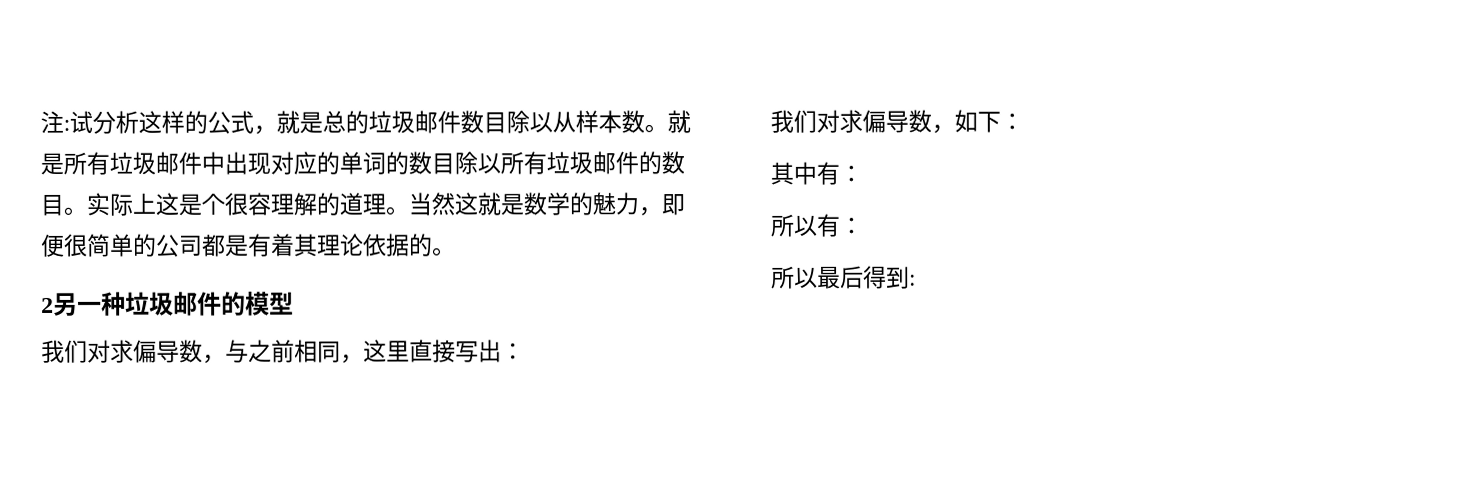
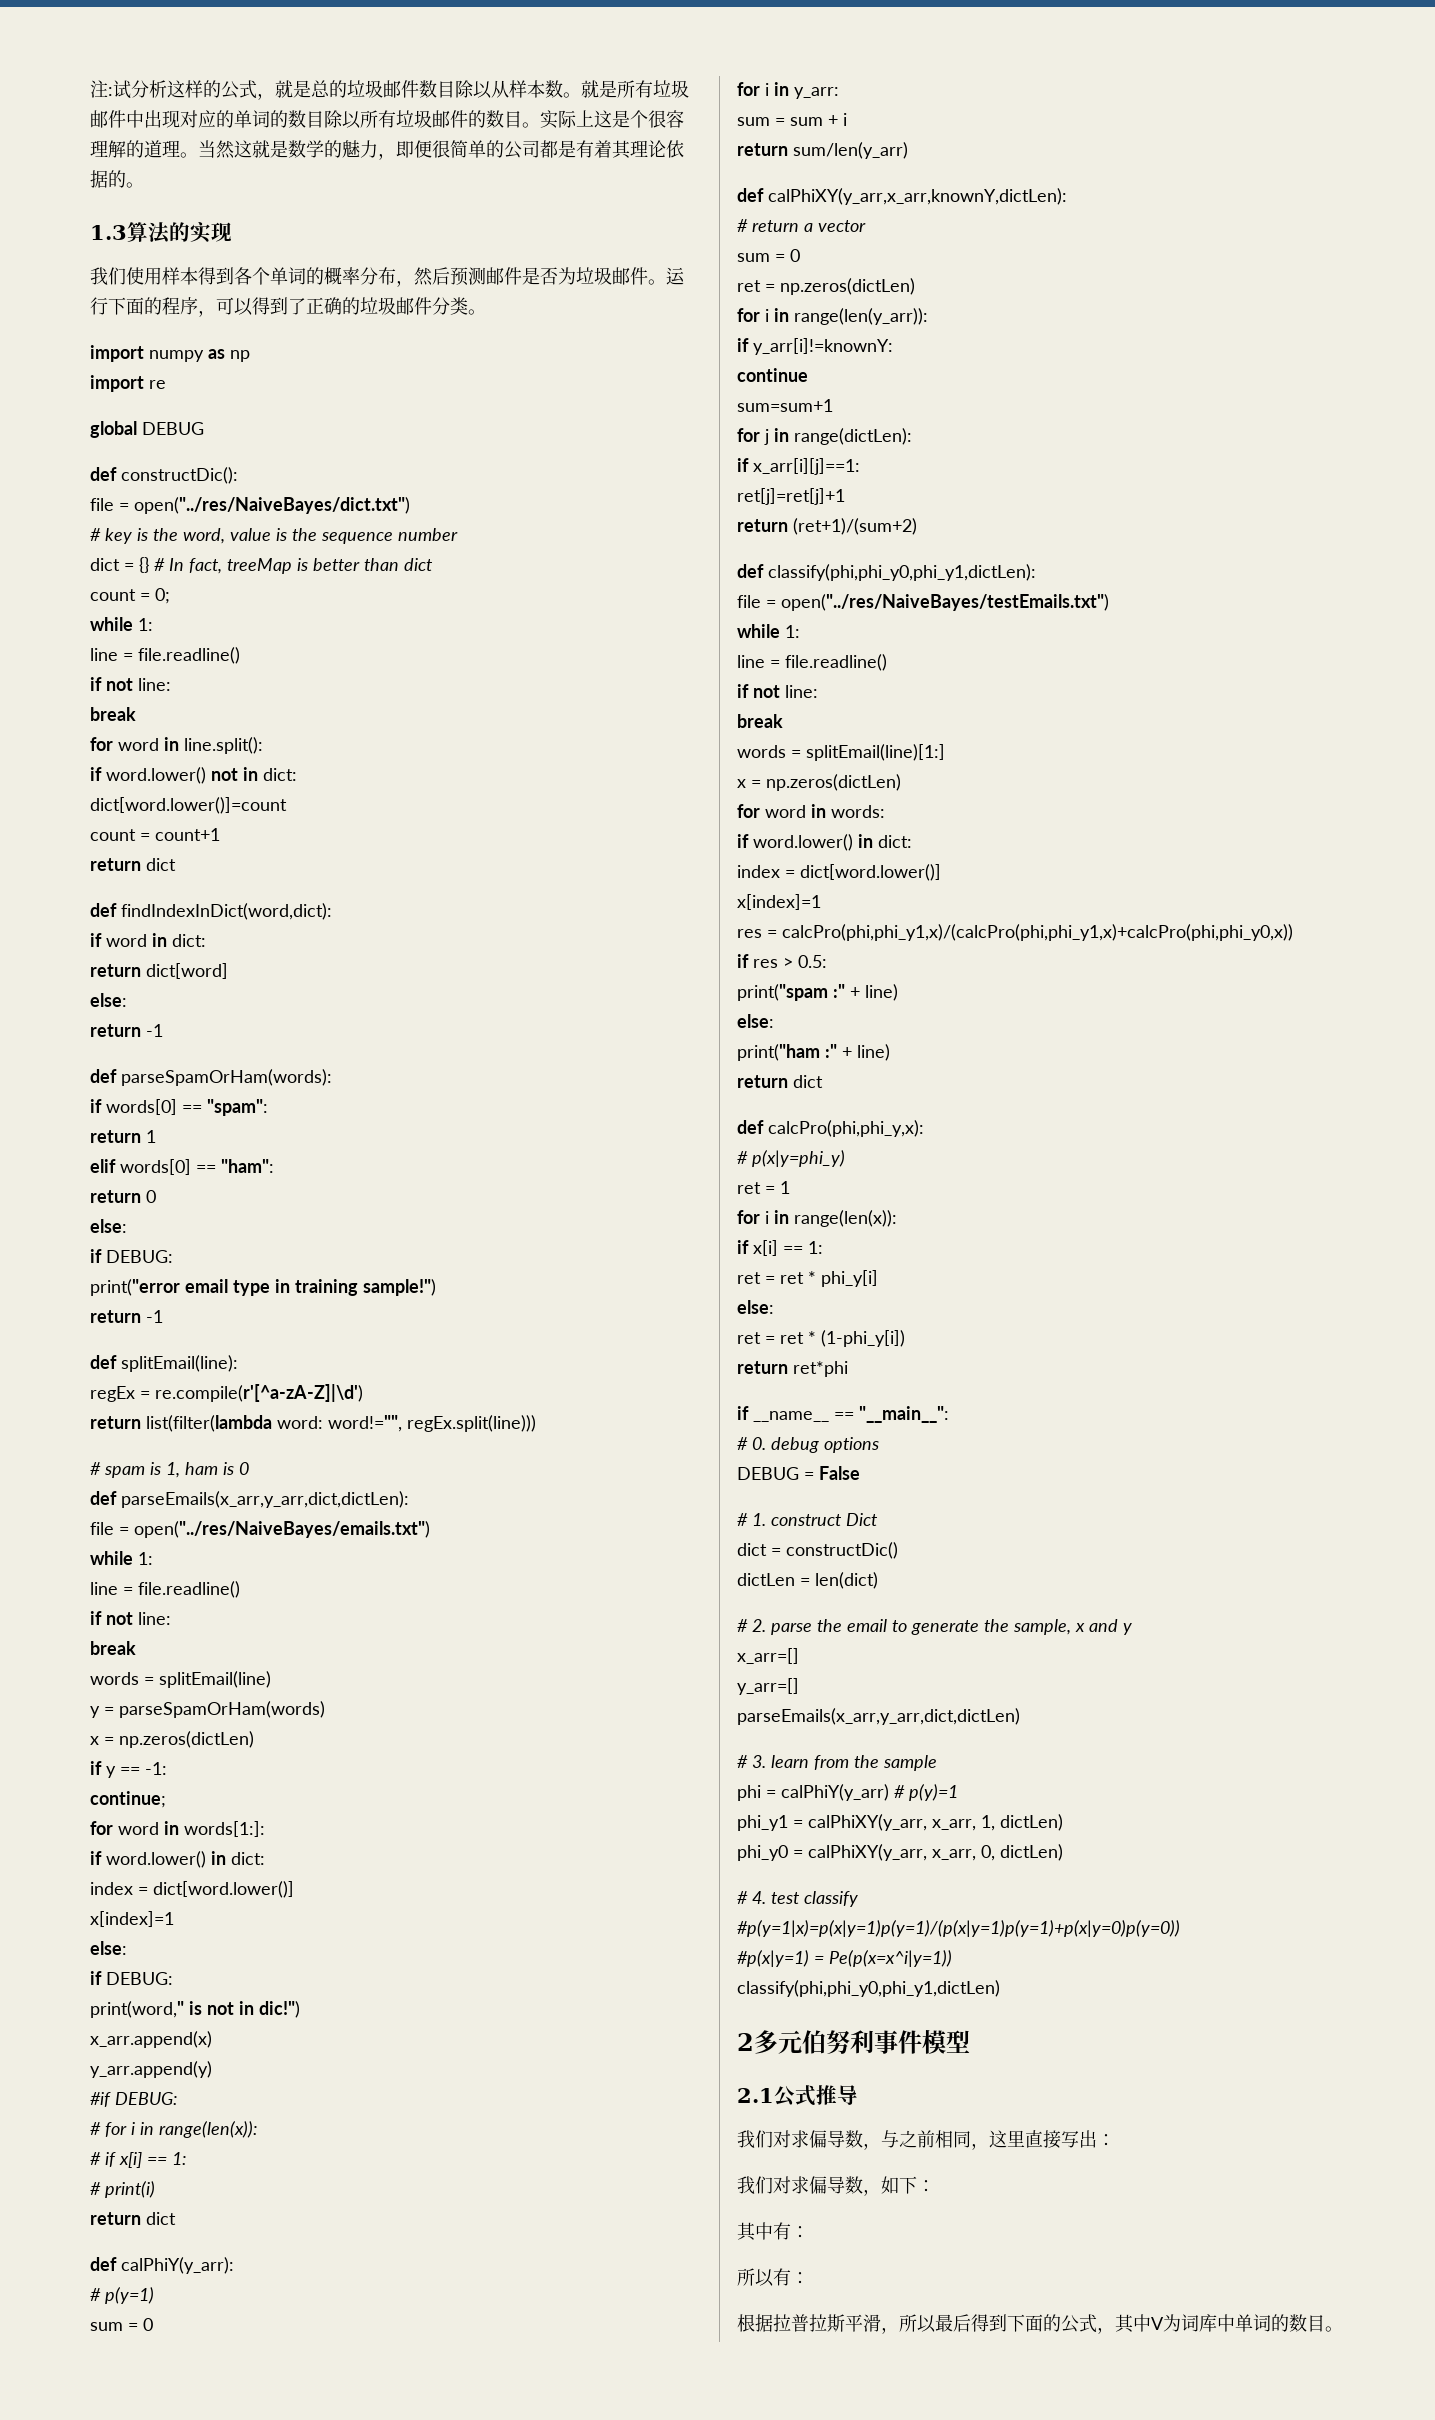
[41,291,294,316] 2另一种垃圾邮件的模型 -> [90,222,232,244] [90,267,685,287] [90,297,486,317] [90,345,250,362] [90,375,166,392] [90,421,204,438] [90,467,238,484] [90,497,410,514] [90,528,458,544] [90,557,433,574] [90,588,170,604] [90,617,153,631] [90,647,240,664] [90,677,171,691] [90,707,136,721] [90,737,263,754] [90,767,297,784] [90,797,287,814] [90,828,220,841] [90,858,176,871] [90,903,332,920] [90,933,206,947] [90,963,228,979] [90,993,127,1007] [90,1024,163,1037] [90,1069,332,1086] [90,1099,268,1116] [90,1130,156,1143] [90,1159,274,1175] [90,1190,156,1203] [90,1219,127,1233] [90,1249,173,1263] [90,1279,436,1296] [90,1310,163,1323] [90,1355,238,1372] [90,1384,363,1402] [90,1415,536,1432] [90,1462,249,1478] [90,1491,409,1508] [90,1521,430,1538] [90,1551,153,1565] [90,1581,240,1598] [90,1611,171,1625] [90,1641,136,1655] [90,1671,271,1688] [90,1701,325,1718] [90,1731,254,1748] [90,1761,167,1778] [90,1791,166,1808] [90,1821,265,1837] [90,1851,265,1868] [90,1881,294,1898] [90,1911,174,1927] [90,1941,127,1955] [90,1971,173,1985] [90,2001,300,2018] [90,2031,212,2048] [90,2061,212,2078] [90,2092,177,2107] [90,2121,257,2138] [90,2152,186,2168] [90,2181,155,2198] [90,2212,176,2225] [90,2257,234,2274] [90,2287,154,2304] [90,2318,153,2331] [737,82,839,99] [737,113,847,126] [737,142,908,159] [737,188,1067,205] [737,219,866,232] [737,249,800,262] [737,278,915,295] [737,308,928,325] [737,338,893,355] [737,368,808,382] [737,399,833,412] [737,428,912,445] [737,458,860,475] [737,488,845,505] [737,518,917,535] [737,564,1036,581] [737,594,1109,611] [737,624,800,638] [737,654,887,671] [737,684,818,698] [737,714,783,728] [737,744,945,761] [737,774,901,791] [737,804,885,818] [737,834,912,851] [737,864,941,881] [737,894,821,910] [737,924,1293,941] [737,954,827,968] [737,984,898,1001] [737,1014,774,1028] [737,1044,890,1061] [737,1075,823,1088] [737,1120,924,1137] [737,1150,845,1167] [737,1181,790,1194] [737,1210,897,1227] [737,1240,823,1256] [737,1270,878,1287] [737,1300,774,1314] [737,1330,905,1347] [737,1361,848,1377] [737,1406,949,1423] [737,1437,879,1453] [737,1466,860,1480] [737,1513,878,1526] [737,1542,898,1559] [737,1572,878,1589] [737,1619,1132,1635] [737,1648,799,1664] [737,1678,799,1695] [737,1708,1020,1725] [737,1755,937,1771] [737,1784,958,1801] [737,1814,1063,1831] [737,1844,1063,1861] [737,1891,858,1907] [737,1920,1180,1937] [737,1950,952,1967] [737,1980,1000,1997] [737,2030,970,2055] [737,2085,858,2107] 1.3算法的实现 // 我们使用样本得到各个单词的概率分布，然后预测邮件是否为垃圾邮件。运行下面的程序，可以得到了正确的垃圾邮件分类。 // import numpy as np // import re // global DEBUG // def constructDic(): // file = open("../res/NaiveBayes/dict.txt") // # key is the word, value is the sequence number // dict = {} # In fact, treeMap is better than dict // count = 0; // while 1: // line = file.readline() // if not line: // break // for word in line.split(): // if word.lower() not in dict: // dict[word.lower()]=count // count = count+1 // return dict // def findIndexInDict(word,dict): // if word in dict: // return dict[word] // else: // return -1 // def parseSpamOrHam(words): // if words[0] == "spam": // return 1 // elif words[0] == "ham": // return 0 // else: // if DEBUG: // print("error email type in training sample!") // return -1 // def splitEmail(line): // regEx = re.compile(r'[^a-zA-Z]|\d') // return list(filter(lambda word: word!="", regEx.split(line))) // # spam is 1, ham is 0 // def parseEmails(x_arr,y_arr,dict,dictLen): // file = open("../res/NaiveBayes/emails.txt") // while 1: // line = file.readline() // if not line: // break // words = splitEmail(line) // y = parseSpamOrHam(words) // x = np.zeros(dictLen) // if y == -1: // continue; // for word in words[1:]: // if word.lower() in dict: // index = dict[word.lower()] // x[index]=1 // else: // if DEBUG: // print(word," is not in dic!") // x_arr.append(x) // y_arr.append(y) // #if DEBUG: // # for i in range(len(x)): // # if x[i] == 1: // # print(i) // return dict // def calPhiY(y_arr): // # p(y=1) // sum = 0 // for i in y_arr: // sum = sum + i // return sum/len(y_arr) // def calPhiXY(y_arr,x_arr,knownY,dictLen): // # return a vector // sum = 0 // ret = np.zeros(dictLen) // for i in range(len(y_arr)): // if y_arr[i]!=knownY: // continue // sum=sum+1 // for j in range(dictLen): // if x_arr[i][j]==1: // ret[j]=ret[j]+1 // return (ret+1)/(sum+2) // def classify(phi,phi_y0,phi_y1,dictLen): // file = open("../res/NaiveBayes/testEmails.txt") // while 1: // line = file.readline() // if not line: // break // words = splitEmail(line)[1:] // x = np.zeros(dictLen) // for word in words: // if word.lower() in dict: // index = dict[word.lower()] // x[index]=1 // res = calcPro(phi,phi_y1,x)/(calcPro(phi,phi_y1,x)+calcPro(phi,phi_y0,x)) // if res > 0.5: // print("spam :" + line) // else: // print("ham :" + line) // return dict // def calcPro(phi,phi_y,x): // # p(x|y=phi_y) // ret = 1 // for i in range(len(x)): // if x[i] == 1: // ret = ret * phi_y[i] // else: // ret = ret * (1-phi_y[i]) // return ret*phi // if __name__ == "__main__": // # 0. debug options // DEBUG = False // # 1. construct Dict // dict = constructDic() // dictLen = len(dict) // # 2. parse the email to generate the sample, x and y // x_arr=[] // y_arr=[] // parseEmails(x_arr,y_arr,dict,dictLen) // # 3. learn from the sample // phi = calPhiY(y_arr) # p(y)=1 // phi_y1 = calPhiXY(y_arr, x_arr, 1, dictLen) // phi_y0 = calPhiXY(y_arr, x_arr, 0, dictLen) // # 4. test classify // #p(y=1|x)=p(x|y=1)p(y=1)/(p(x|y=1)p(y=1)+p(x|y=0)p(y=0)) // #p(x|y=1) = Pe(p(x=x^i|y=1)) // classify(phi,phi_y0,phi_y1,dictLen) // 2多元伯努利事件模型 // 2.1公式推导
[771,265,916,289] 所以最后得到: -> [737,2314,1343,2334] 根据拉普拉斯平滑，所以最后得到下面的公式，其中V为词库中单词的数目。

